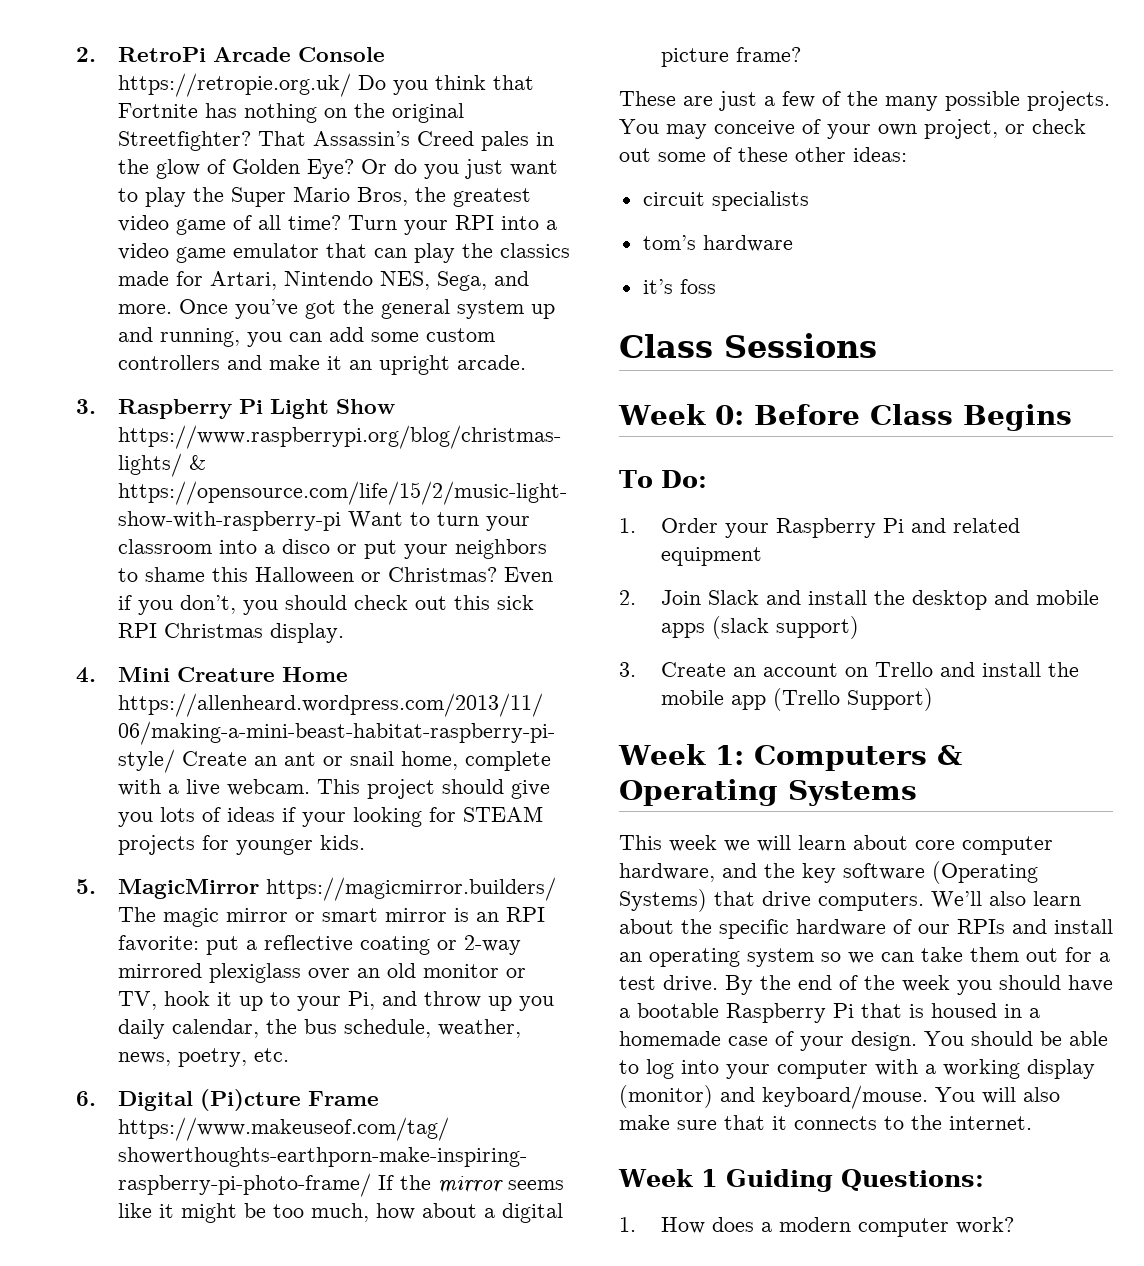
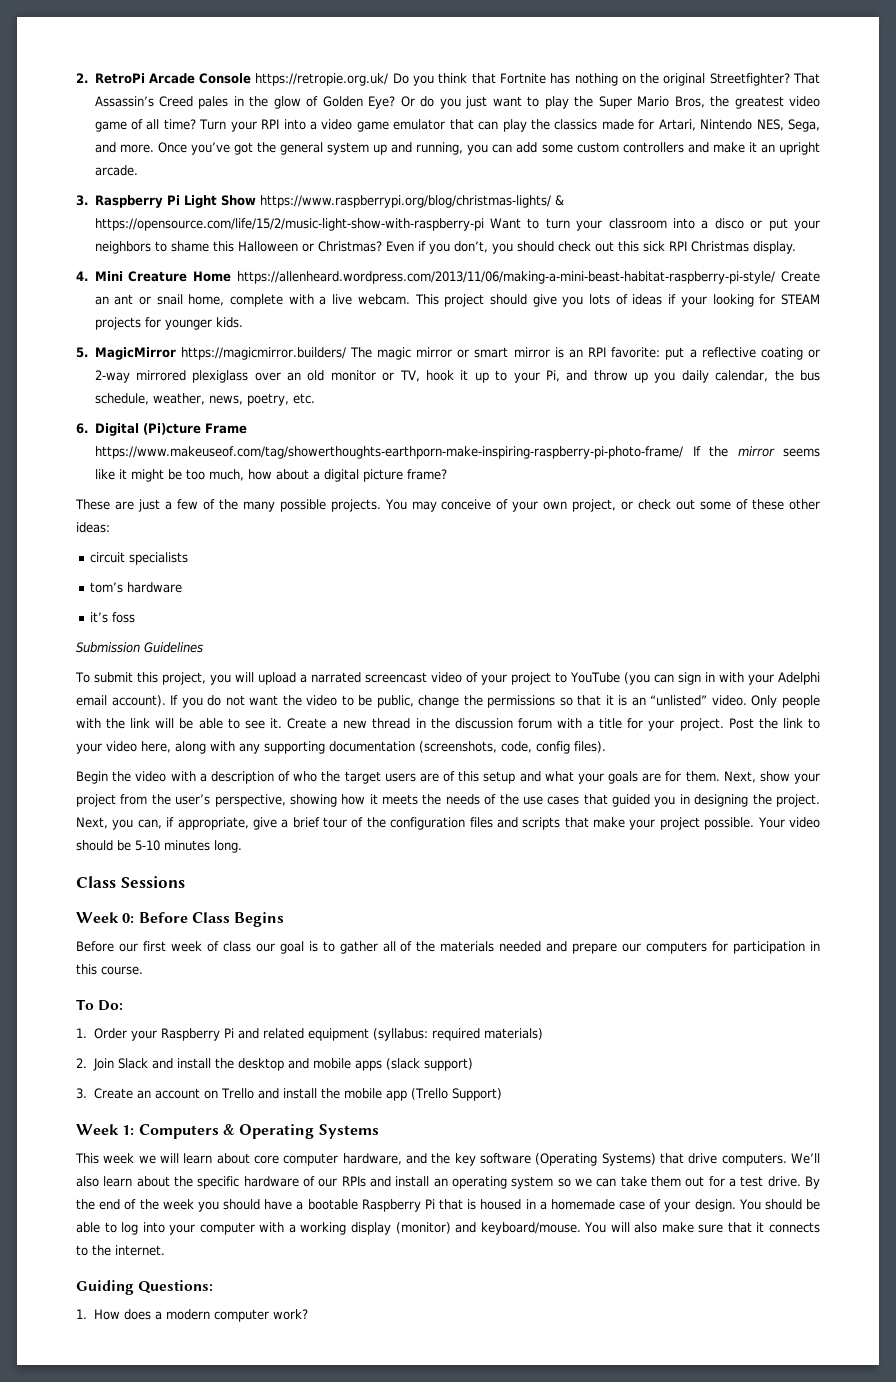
(716, 286) none -> [76,642,203,653] [75,672,820,685] [76,695,820,708] [76,718,821,731] [76,741,606,754] [76,771,820,784] [76,794,821,807] [76,817,821,830] [76,840,242,853] // Submission Guidelines // To submit this project, you will upload a narrated screencast video of your project to YouTube (you can sign in with your Adelphi email account). If you do not want the video to be public, change the permissions so that it is an “unlisted” video. Only people with the link will be able to see it. Create a new thread in the discussion forum with a title for your project. Post the link to your video here, along with any supporting documentation (screenshots, code, config files). // Begin the video with a description of who the target users are of this setup and what your goals are for them. Next, show your project from the user’s perspective, showing how it meets the needs of the use cases that guided you in designing the project. Next, you can, if appropriate, give a brief tour of the configuration files and scripts that make your project possible. Your video should be 5-10 minutes long.
(1072, 417) none -> [76,941,821,954] [76,964,143,975] // Before our first week of class our goal is to gather all of the materials needed and prepare our computers for participation in this course.
(762, 556) none -> [373,1028,544,1041] (syllabus: required materials)
[618,1169,718,1187] Week 1 -> (165, 1250) none

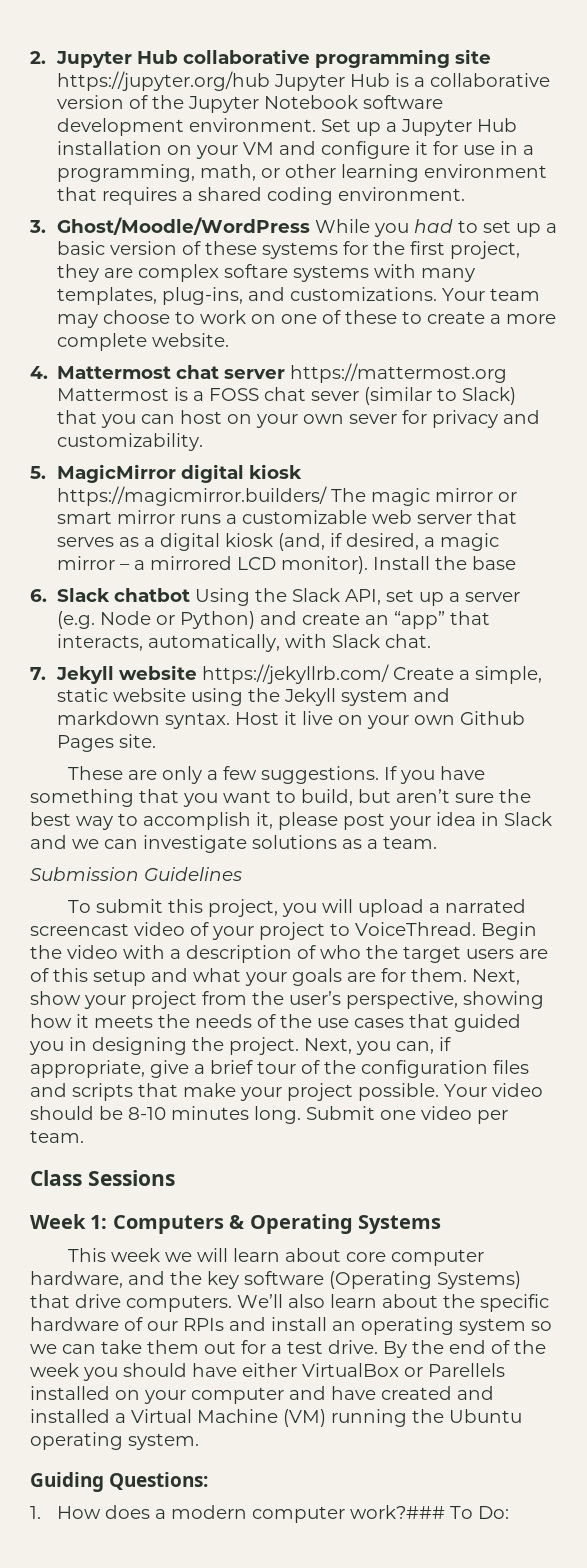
[76,73,820,86] [94,96,821,109] [94,119,820,132] [94,142,820,155] [94,165,138,176] [76,195,565,208] [94,218,820,231] [94,241,797,254] [76,271,820,284] [94,294,821,307] [94,317,243,330] 2. RetroPi Arcade Console https://retropie.org.uk/ Do you think that Fortnite has nothing on the original Streetfighter? That Assassin’s Creed pales in the glow of Golden Eye? Or do you just want to play the Super Mario Bros, the greatest video game of all time? Turn your RPI into a video game emulator that can play the classics made for Artari, Nintendo NES, Sega, and more. Once you’ve got the general system up and running, you can add some custom controllers and make it an upright arcade. // 3. Raspberry Pi Light Show https://www.raspberrypi.org/blog/christmas-lights/ & https://opensource.com/life/15/2/music-light-show-with-raspberry-pi Want to turn your classroom into a disco or put your neighbors to shame this Halloween or Christmas? Even if you don’t, you should check out this sick RPI Christmas display. // 4. Mini Creature Home https://allenheard.wordpress.com/2013/11/06/making-a-mini-beast-habitat-raspberry-pi-style/ Create an ant or snail home, complete with a live webcam. This project should give you lots of ideas if your looking for STEAM projects for younger kids. -> [30,49,491,68] [56,71,550,91] [56,95,443,113] [56,118,517,136] [56,141,534,159] [56,164,547,182] [56,187,465,205] [29,217,557,237] [56,241,520,259] [56,264,475,282] [56,287,540,305] [56,310,556,328] [56,333,229,351] [30,363,508,383] [57,387,517,405] [57,410,541,428] [57,433,204,451] 2. Jupyter Hub collaborative programming site https://jupyter.org/hub Jupyter Hub is a collaborative version of the Jupyter Notebook software development environment. Set up a Jupyter Hub installation on your VM and configure it for use in a programming, math, or other learning environment that requires a shared coding environment. // 3. Ghost/Moodle/WordPress While you had to set up a basic version of these systems for the first project, they are complex softare systems with many templates, plug-ins, and customizations. Your team may choose to work on one of these to create a more complete website. // 4. Mattermost chat server https://mattermost.org Mattermost is a FOSS chat sever (similar to Slack) that you can host on your own sever for privacy and customizability.
(176, 353) none -> [180,464,302,483] digital kiosk
[554,347,820,360] [94,370,820,383] [94,393,315,406] [76,423,247,436] [94,446,820,459] [94,469,447,482] is an RPI favorite: put a reflective coating or 2-way mirrored plexiglass over an old monitor or TV, hook it up to your Pi, and throw up you daily calendar, the bus schedule, weather, news, poetry, etc. // 6. Digital (Pi)cture Frame https://www.makeuseof.com/tag/showerthoughts-earthporn-make-inspiring-raspberry-pi-photo-frame/ If the mirror seems like it might be too much, how about a digital picture frame? -> [179,510,517,524] [56,533,499,551] [56,556,516,574] [30,588,520,606] [56,611,490,629] [56,634,431,652] [30,664,542,684] [56,688,450,706] [56,711,525,729] [56,734,156,752] runs a customizable web server that serves as a digital kiosk (and, if desired, a magic mirror – a mirrored LCD monitor). Install the base // 6. Slack chatbot Using the Slack API, set up a server (e.g. Node or Python) and create an “app” that interacts, automatically, with Slack chat. // 7. Jekyll website https://jekyllrb.com/ Create a simple, static website using the Jekyll system and markdown syntax. Host it live on your own Github Pages site.
[137,499,160,512] just -> [161,766,202,784] only
[202,499,820,512] [76,522,110,533] [90,552,189,565] [90,582,183,593] [90,612,136,623] of the many possible projects. You may conceive of your own project, or check out some of these other ideas: // circuit specialists // tom’s hardware // it’s foss -> [260,766,485,784] [30,789,531,807] [30,812,552,830] [30,835,437,853] suggestions. If you have something that you want to build, but aren’t sure the best way to accomplish it, please post your idea in Slack and we can investigate solutions as a team.
[570,672,820,685] [76,695,820,708] [76,718,821,731] [76,741,606,754] YouTube (you can sign in with your Adelphi email account). If you do not want the video to be public, change the permissions so that it is an “unlisted” video. Only people with the link will be able to see it. Create a new thread in the discussion forum with a title for your project. Post the link to your video here, along with any supporting documentation (screenshots, code, config files). // -> [355,922,476,936] VoiceThread.
[135,840,160,851] 5-10 -> [128,1107,166,1120] 8-10
[76,876,185,888] [76,912,285,927] [76,941,821,954] [76,964,143,975] [76,999,124,1011] [76,1028,544,1041] [76,1058,474,1071] [76,1088,503,1101] // Class Sessions // Week 0: Before Class Begins // Before our first week of class our goal is to gather all of the materials needed and prepare our computers for participation in this course. // To Do: // 1. Order your Raspberry Pi and related equipment (syllabus: required materials) // 2. Join Slack and install the desktop and mobile apps (slack support) // 3. Create an account on Trello and install the mobile app (Trello Support) -> [306,1106,508,1124] [30,1130,84,1143] [30,1170,175,1186] Submit one video per team. // Class Sessions
[296,1199,821,1212] [76,1222,820,1235] [76,1245,165,1256] a bootable Raspberry Pi that is housed in a homemade case of your design. You should be able to log into your computer with a working display (monitor) and keyboard/mouse. You will also make sure that it connects to the internet. -> [242,1363,505,1377] [30,1386,494,1404] [30,1409,522,1427] [30,1432,199,1450] either VirtualBox or Parellels installed on your computer and have created and installed a Virtual Machine (VM) running the Ubuntu operating system.
[273,1309,309,1320] work? -> [349,1505,509,1519] work?### To Do:

